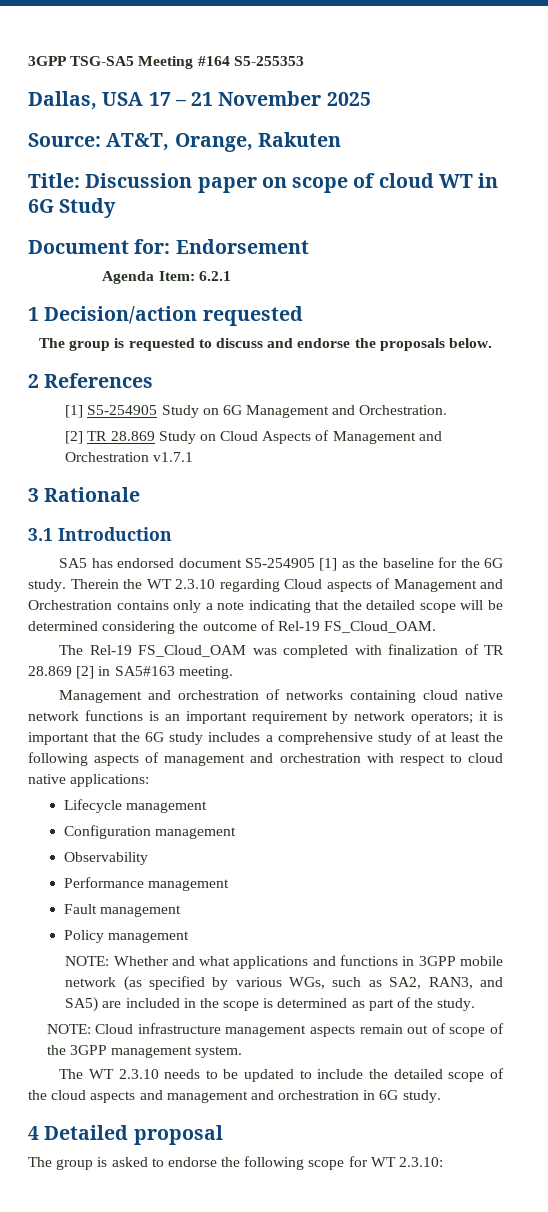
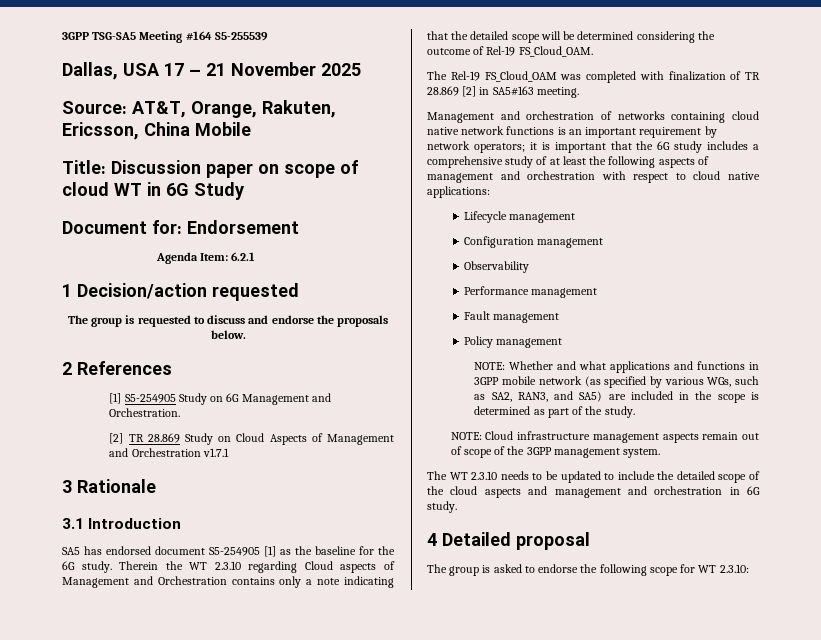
[233,56,304,66] S5-255353 -> [214,32,268,41] S5-255539
[257,132,341,147] Rakuten -> [262,100,336,118] [62,122,251,140] Rakuten, Ericsson, China Mobile

